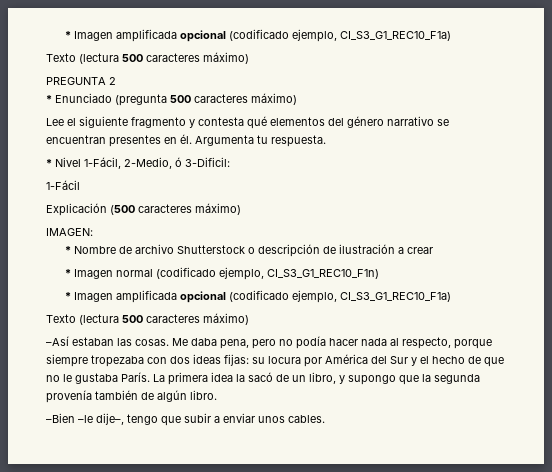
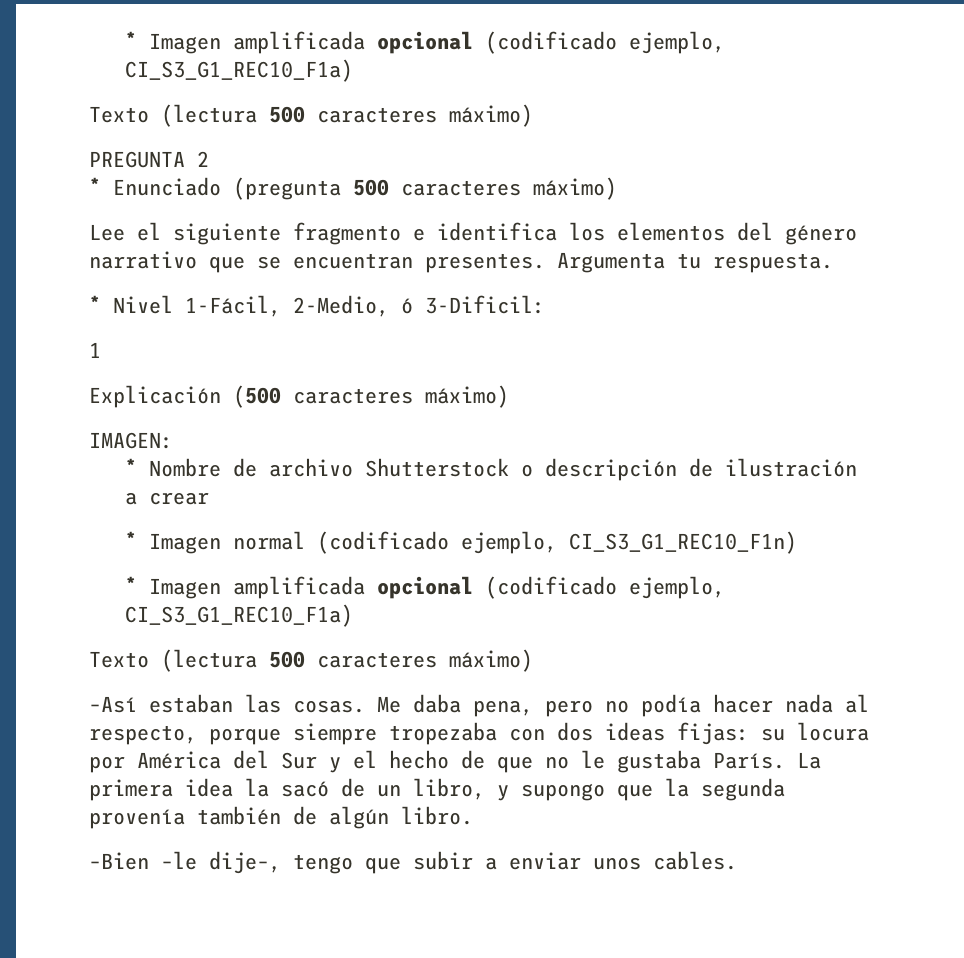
[189,116,267,129] y contesta qué -> [413,222,605,241] e identifica los
(434, 121) none -> [209,256,245,273] que
[109,134,192,147] presentes en él. -> [425,253,545,273] presentes.
[46,180,80,190] 1-Fácil -> [89,342,101,358] 1

